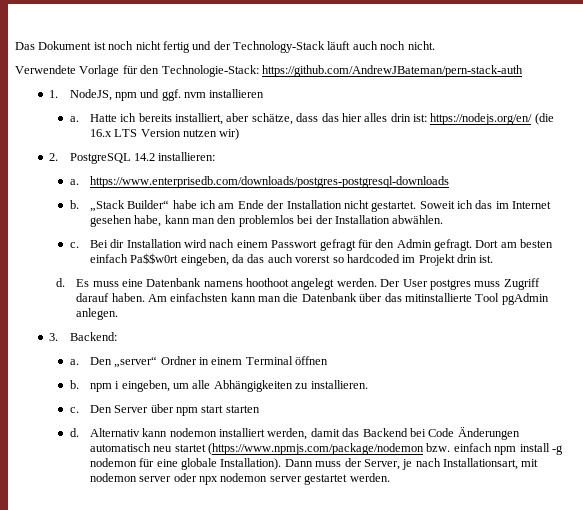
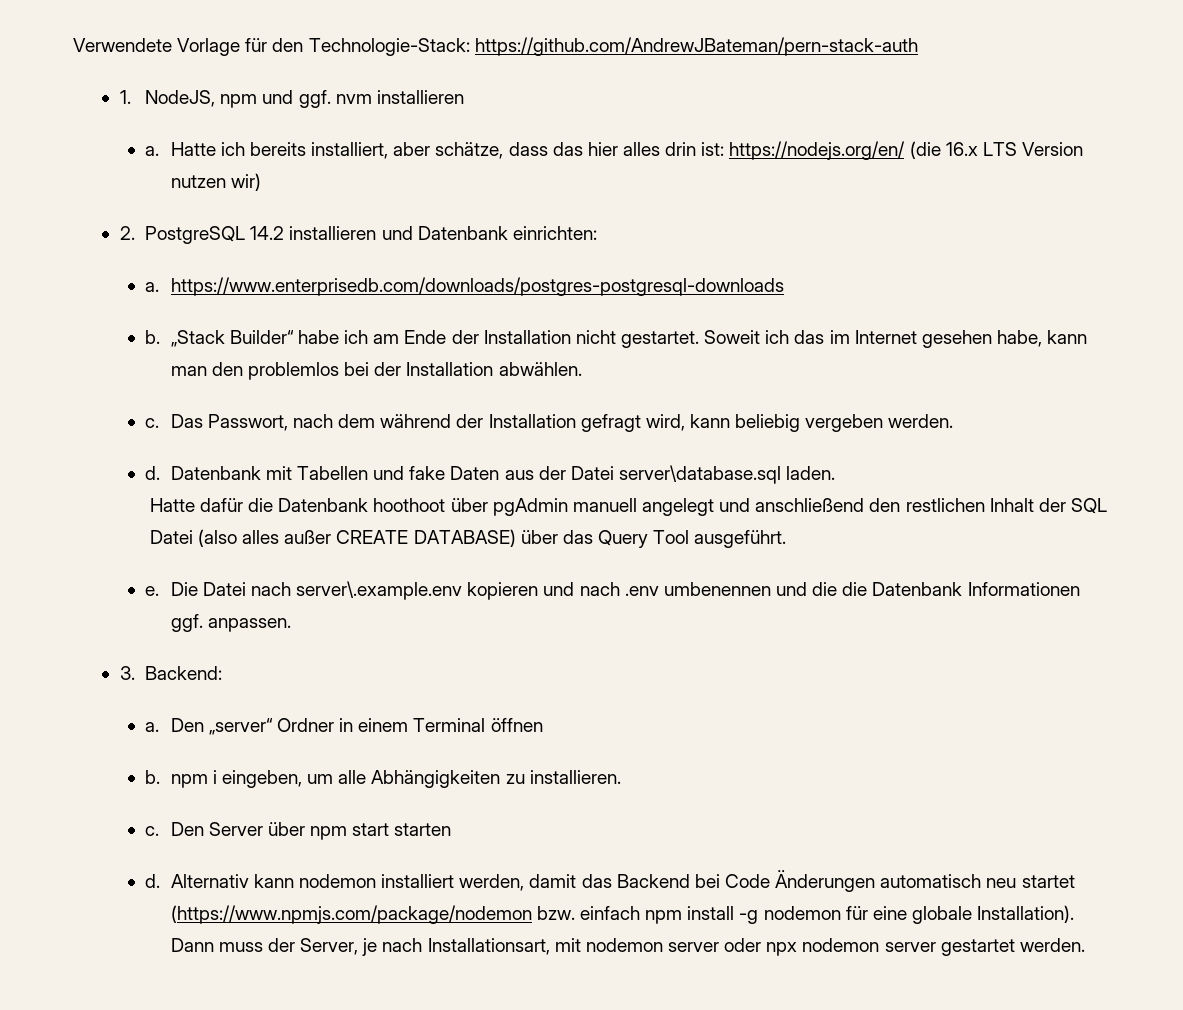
[15,41,435,53] Das Dokument ist noch nicht fertig und der Technology-Stack läuft auch noch nicht. // -> (73, 45) none
[158,152,216,161] installieren: -> [289,226,597,240] installieren und Datenbank einrichten:
[89,239,554,251] [89,253,494,266] [55,278,540,290] [76,293,549,305] [76,308,119,320] Bei dir Installation wird nach einem Passwort gefragt für den Admin gefragt. Dort am besten einfach Pa$$w0rt eingeben, da das auch vorerst so hardcoded im Projekt drin ist. // d. Es muss eine Datenbank namens hoothoot angelegt werden. Der User postgres muss Zugriff darauf haben. Am einfachsten kann man die Datenbank über das mitinstallierte Tool pgAdmin anlegen. -> [170,414,954,432] [145,465,836,484] [149,498,1107,516] [149,529,787,548] [145,581,1080,600] [170,614,291,632] Das Passwort, nach dem während der Installation gefragt wird, kann beliebig vergeben werden. // d. Datenbank mit Tabellen und fake Daten aus der Datei server\database.sql laden. // Hatte dafür die Datenbank hoothoot über pgAdmin manuell angelegt und anschließend den restlichen Inhalt der SQL Datei (also alles außer CREATE DATABASE) über das Query Tool ausgeführt. // e. Die Datei nach server\.example.env kopieren und nach .env umbenennen und die die Datenbank Informationen ggf. anpassen.

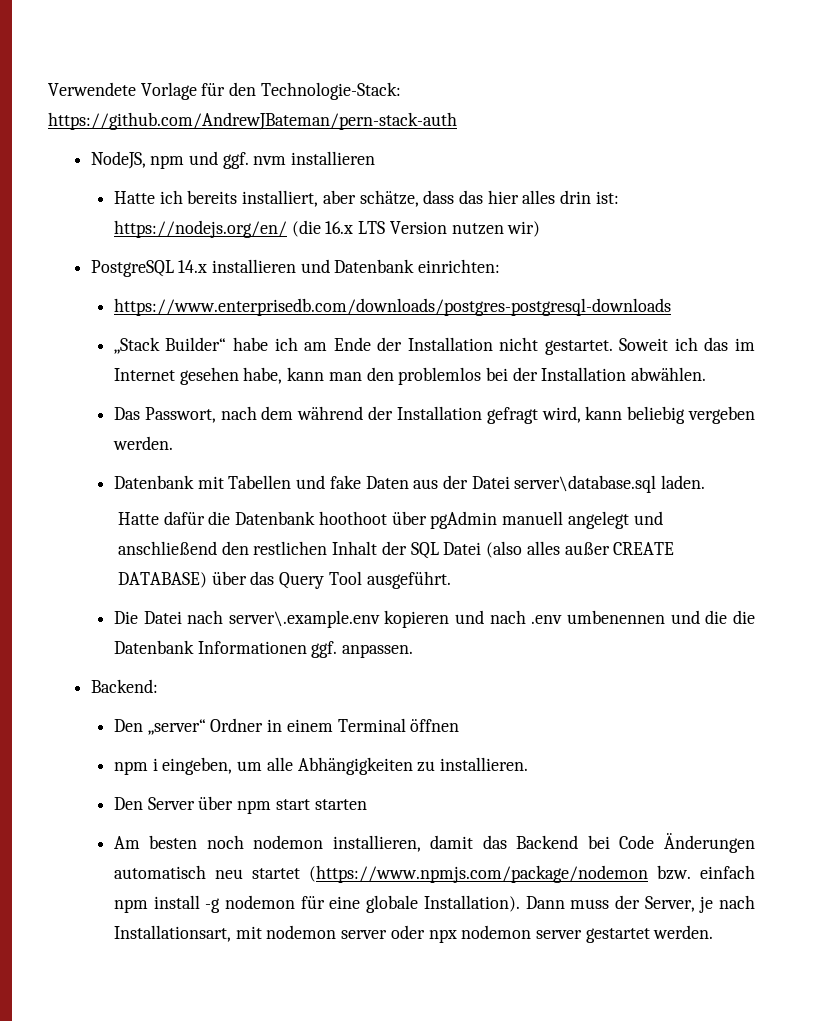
[119,90,131,104] 1. -> (457, 121) none
[145,146,160,156] a. -> (376, 158) none
[119,226,285,244] 2. PostgreSQL 14.2 -> [90,260,208,277] PostgreSQL 14.x
[145,282,160,292] a. -> (501, 266) none
[145,330,161,344] b. -> (671, 307) none
[145,418,160,428] c. -> (707, 374) none
[145,466,161,480] d. -> (173, 443) none
[145,586,160,596] e. -> (451, 580) none
[119,666,135,680] 3. -> (414, 651) none
[145,722,160,732] a. -> (158, 686) none
[145,770,161,784] b. -> (460, 725) none
[145,826,160,836] c. -> (528, 764) none
[145,874,525,891] d. Alternativ kann nodemon installiert werden, -> [113,835,421,852] Am besten noch nodemon installieren,

